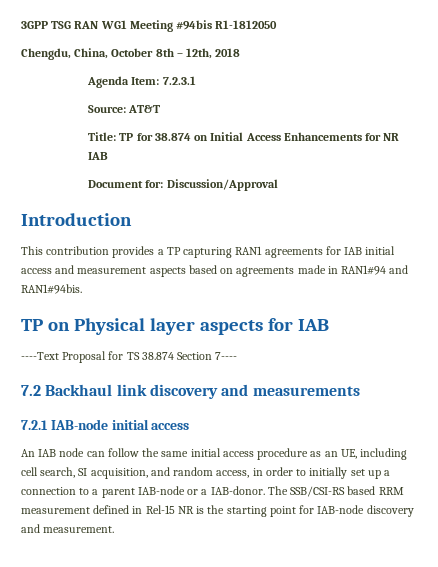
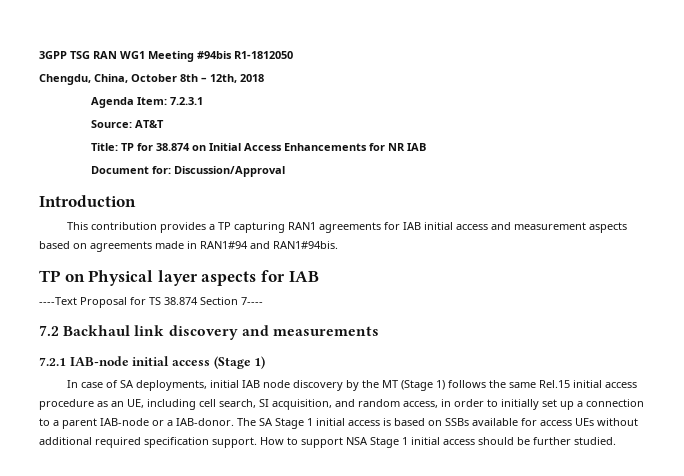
[21,448,139,457] // An IAB node can follow -> [213,356,266,369] [66,380,486,391] (Stage 1) // In case of SA deployments, initial IAB node discovery by the MT (Stage 1) follows
(189, 454) none -> [538,380,570,388] Rel.15
[290,486,404,497] [21,505,414,517] [21,524,115,533] SSB/CSI-RS based RRM measurement defined in Rel-15 NR is the starting point for IAB-node discovery and measurement. -> [259,418,638,429] [39,437,616,448] SA Stage 1 initial access is based on SSBs available for access UEs without additional required specification support. How to support NSA Stage 1 initial access should be further studied.

